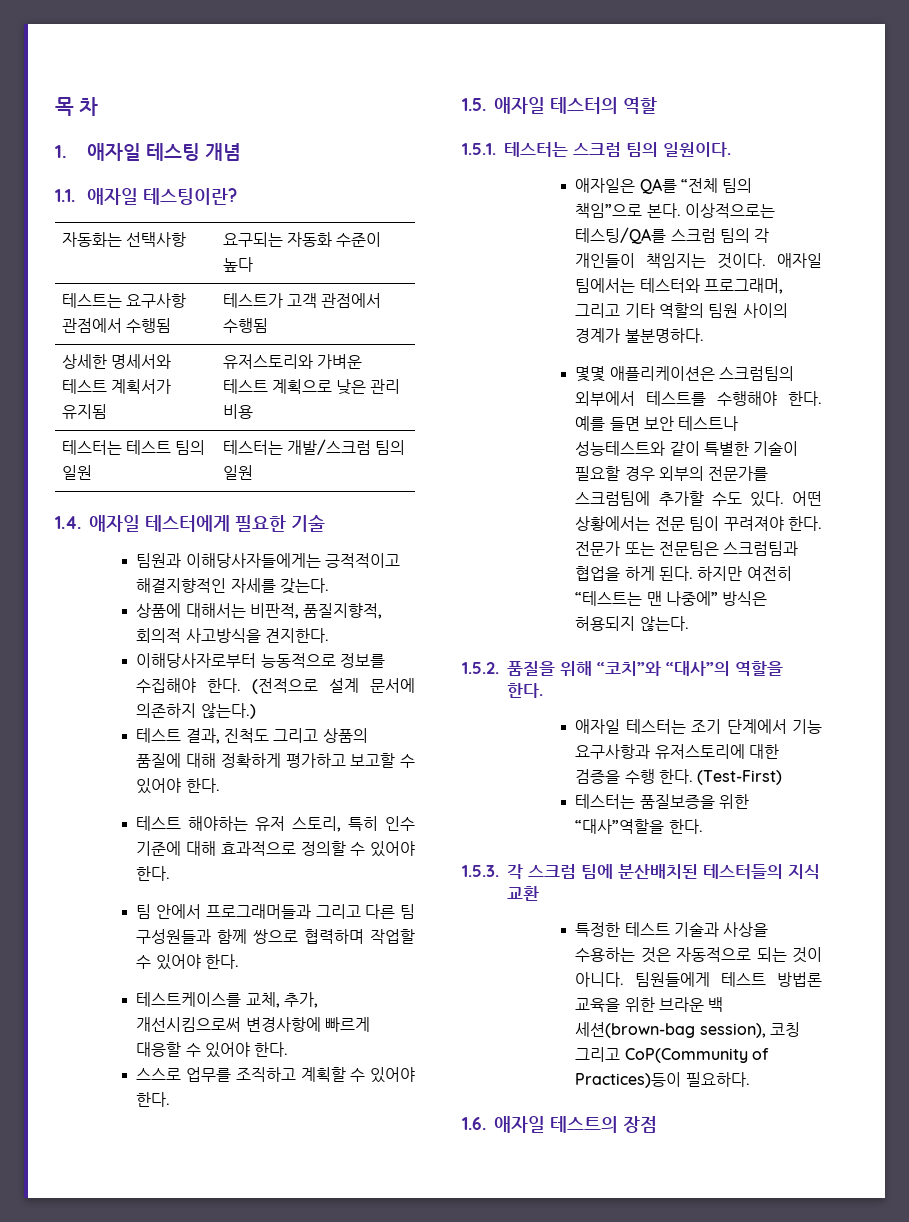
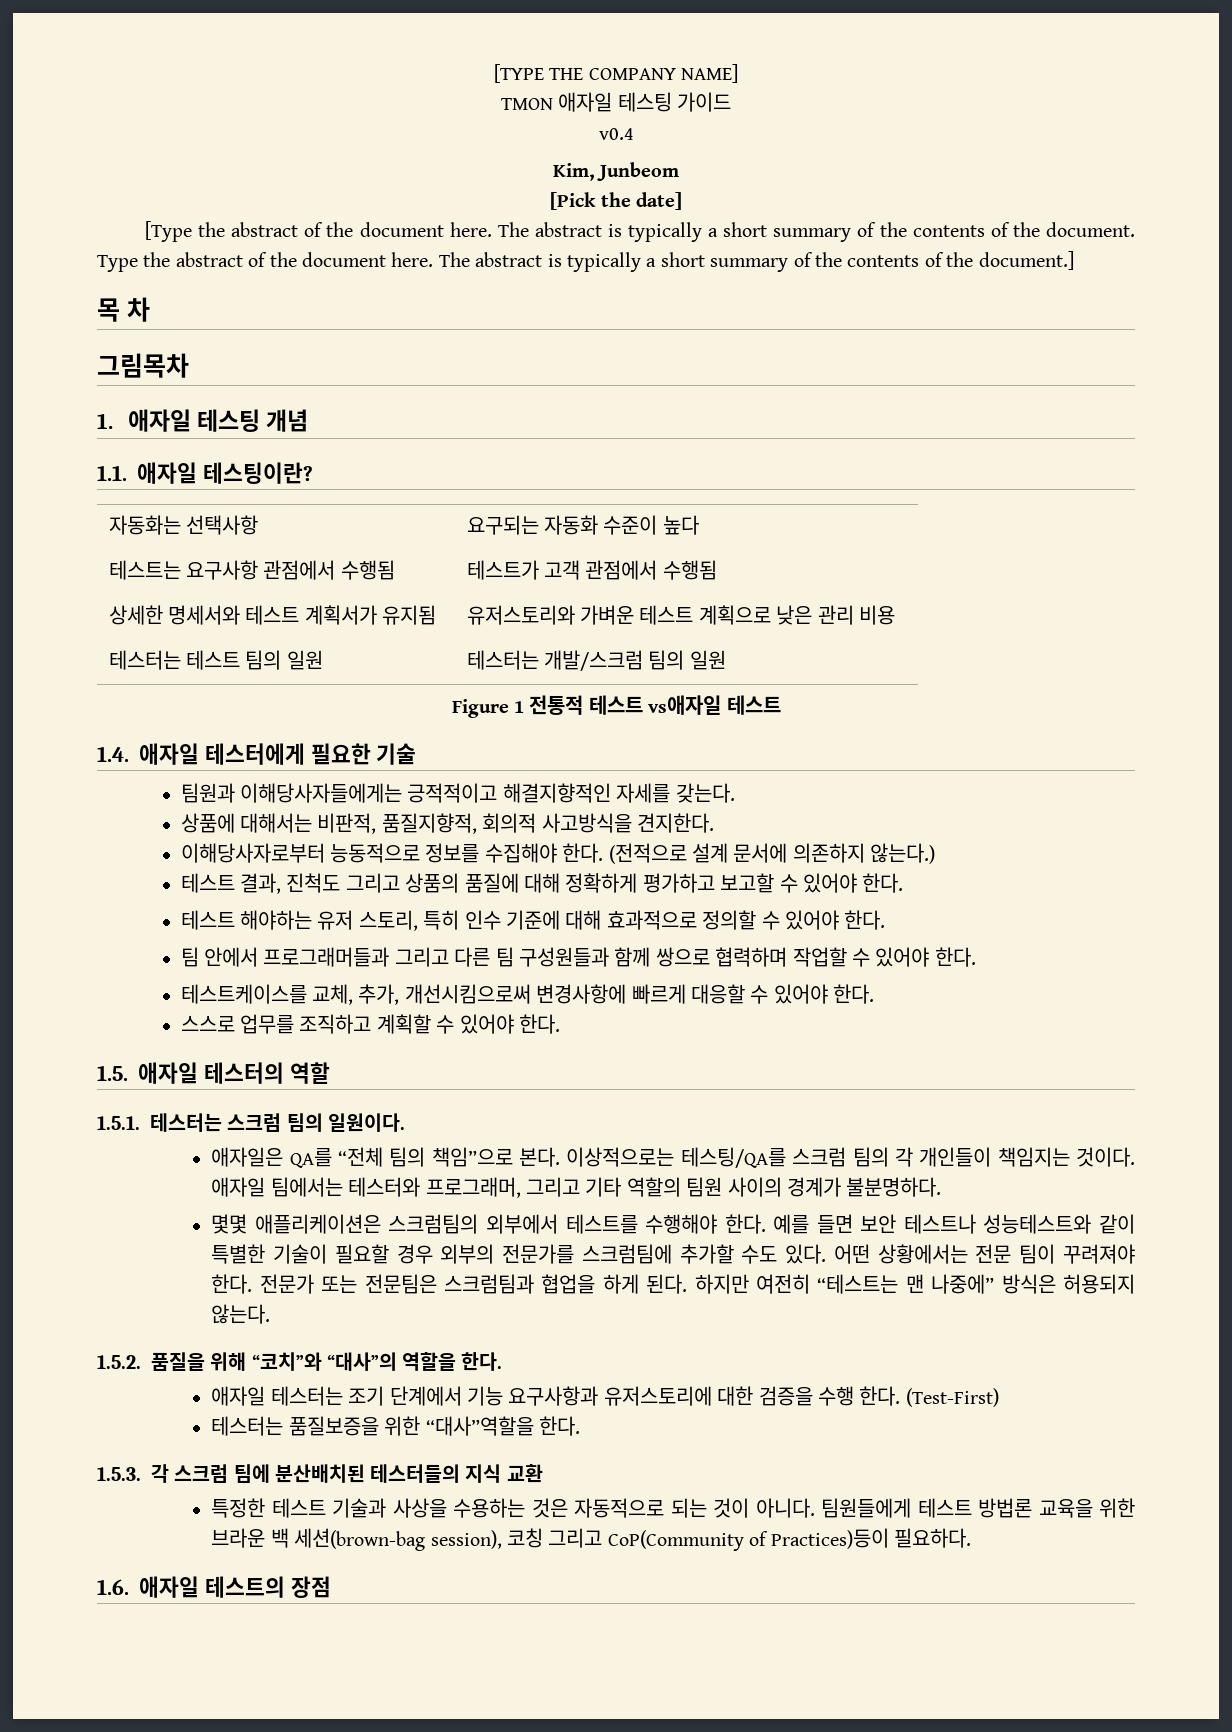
(55, 106) none -> [493,64,739,83] [500,92,732,112] [598,128,634,140] [552,162,680,181] [550,192,682,210] [145,221,1136,242] [97,251,1074,272] [TYPE THE COMPANY NAME] // TMON 애자일 테스팅 가이드 // v0.4 // Kim, Junbeom // [Pick the date] // [Type the abstract of the document here. The abstract is typically a short summary of the contents of the document. Type the abstract of the document here. The abstract is typically a short summary of the contents of the document.] //
(99, 106) none -> [97,353,189,378] // 그림목차
(253, 472) none -> [451,695,781,718] // Figure 1 전통적 테스트 vs애자일 테스트

